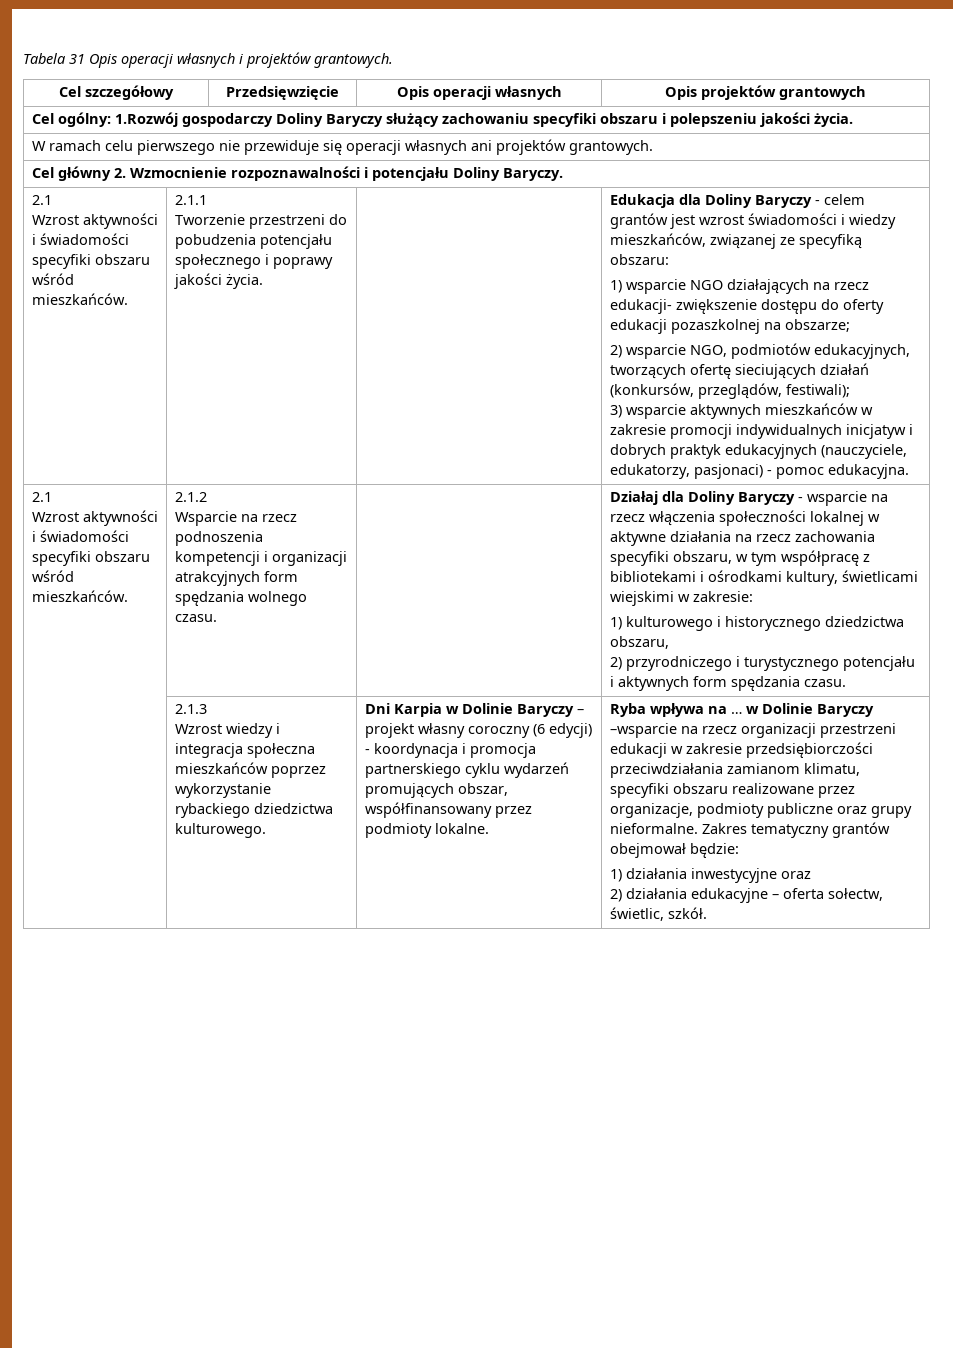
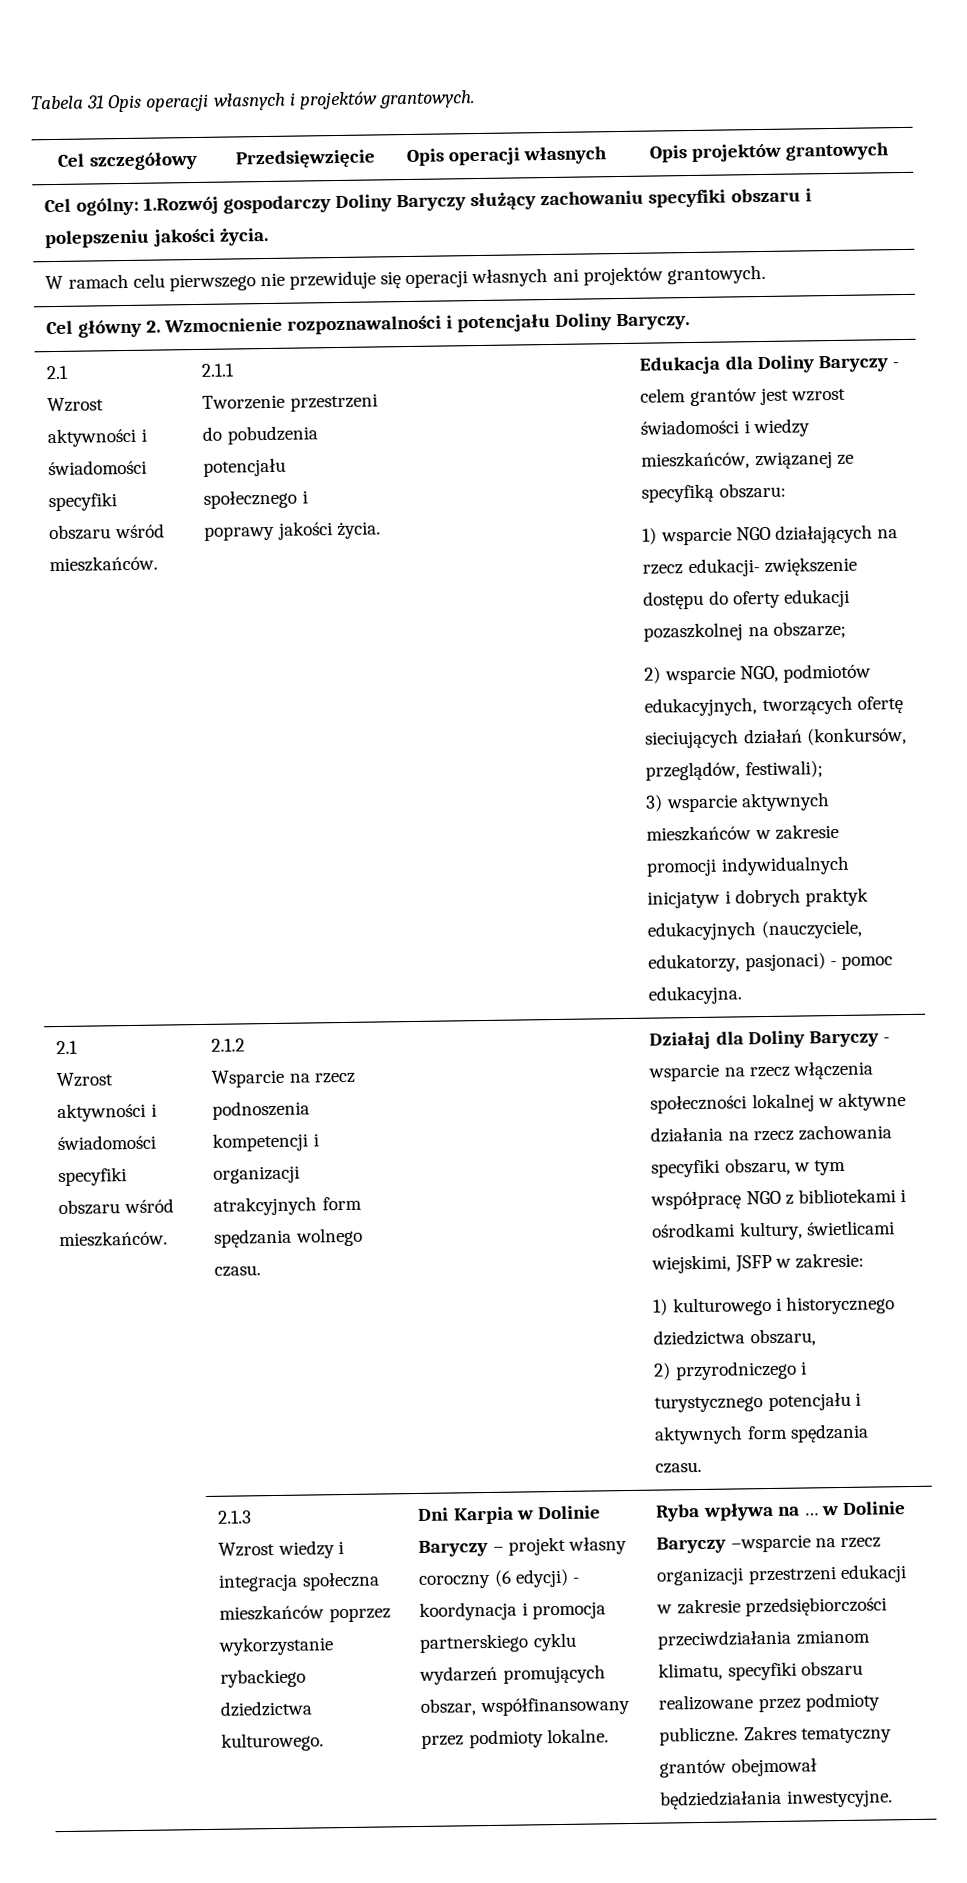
(859, 558) none -> [745,1190,781,1205] NGO
[609,591,674,606] wiejskimi -> [651,1254,772,1274] wiejskimi, JSFP
[726,763,800,774] zamianom -> [795,1629,870,1645] zmianom
[609,803,912,818] [609,822,890,838] [609,843,739,858] [609,868,811,883] [609,888,883,903] [609,907,707,921] organizacje, podmioty publiczne oraz grupy nieformalne. Zakres tematyczny grantów obejmował będzie: // 1) działania inwestycyjne oraz // 2) działania edukacyjne – oferta sołectw, świetlic, szkół. -> [804,1692,880,1712] [659,1725,892,1746] [659,1757,817,1778] [660,1789,893,1810] podmioty publiczne. Zakres tematyczny grantów obejmował będziedziałania inwestycyjne.

